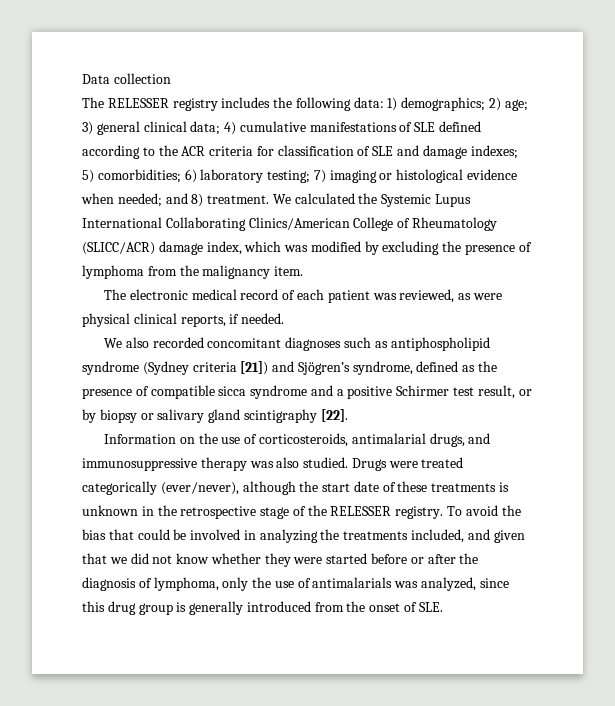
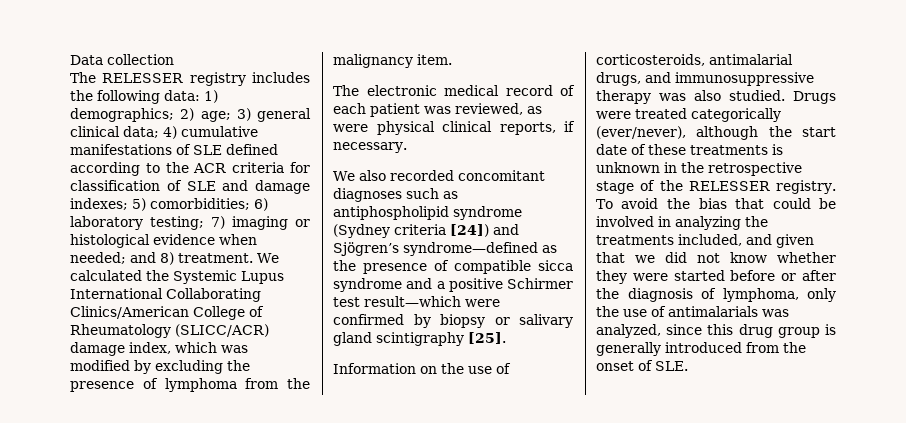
[241,313,285,324] needed. -> [333,142,407,153] necessary.
[240,361,269,375] [21]) -> [450,224,489,237] [24])
[352,361,459,375] syndrome, defined -> [403,242,538,256] syndrome—defined
[477,385,532,399] result, or -> [364,296,500,307] [333,314,404,325] result—which were confirmed
[320,409,348,422] [22]. -> [468,332,506,344] [25].

